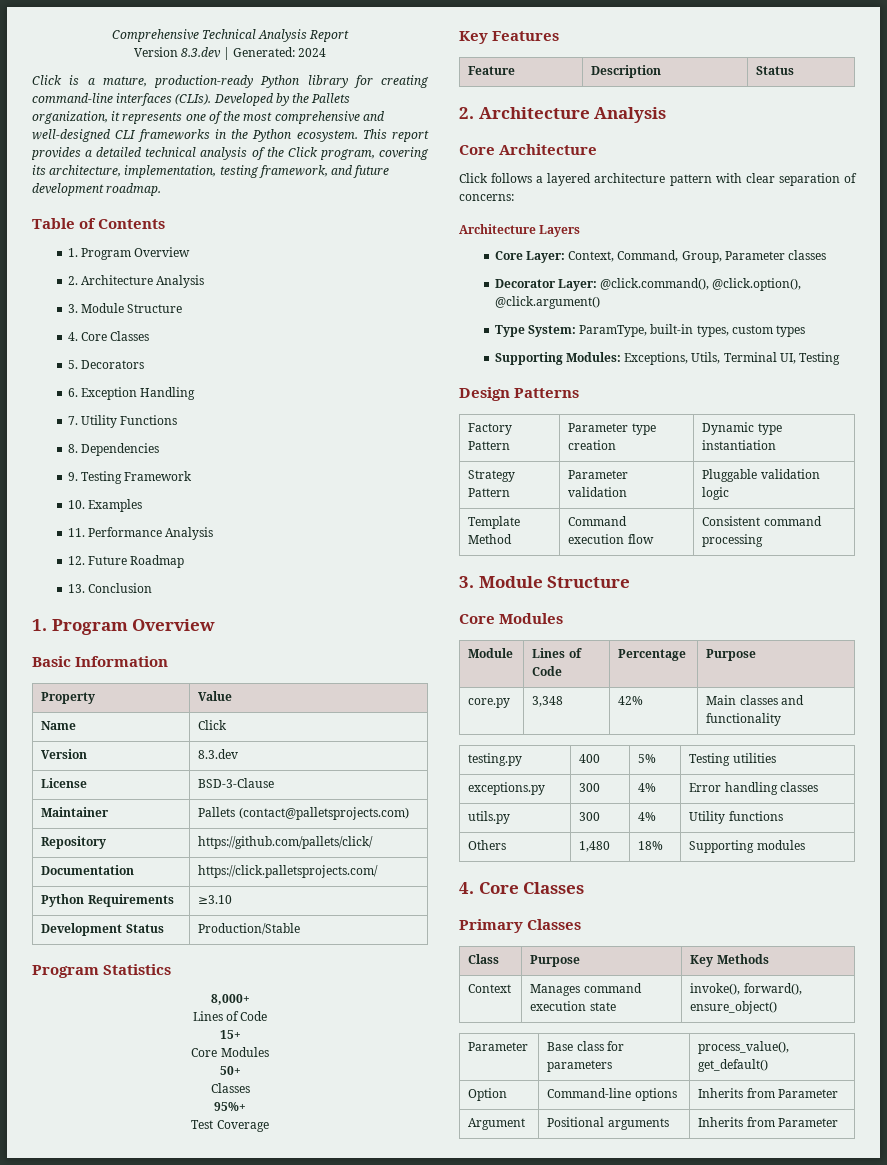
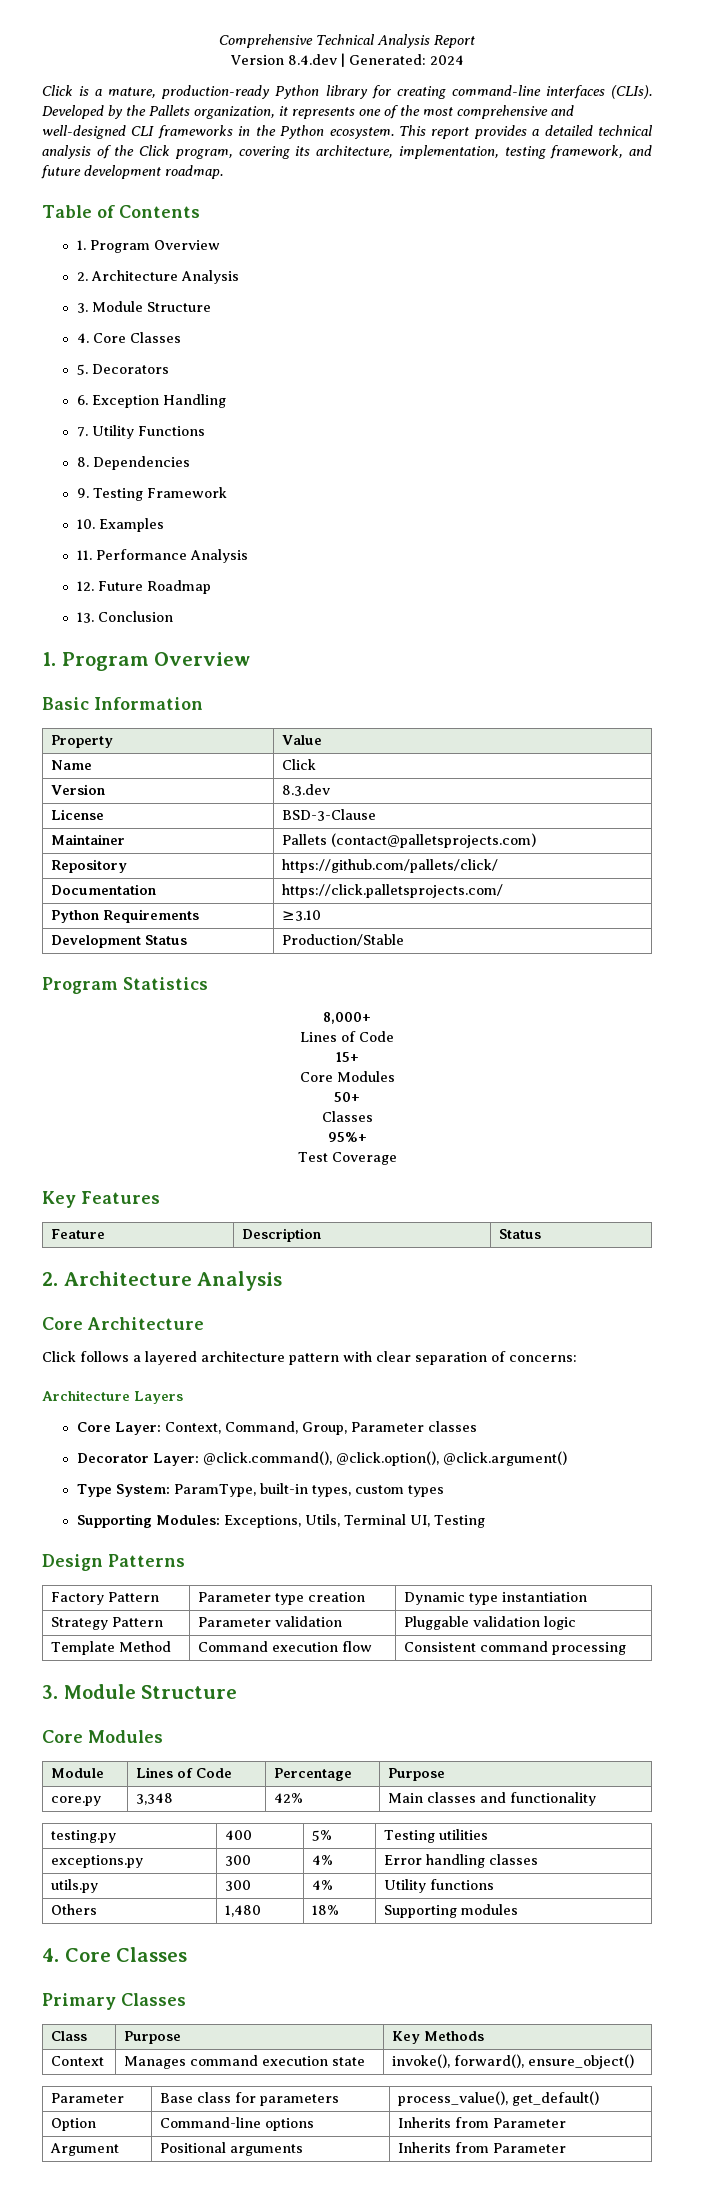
[180,47,221,58] 8.3.dev -> [287,54,337,65] 8.4.dev

